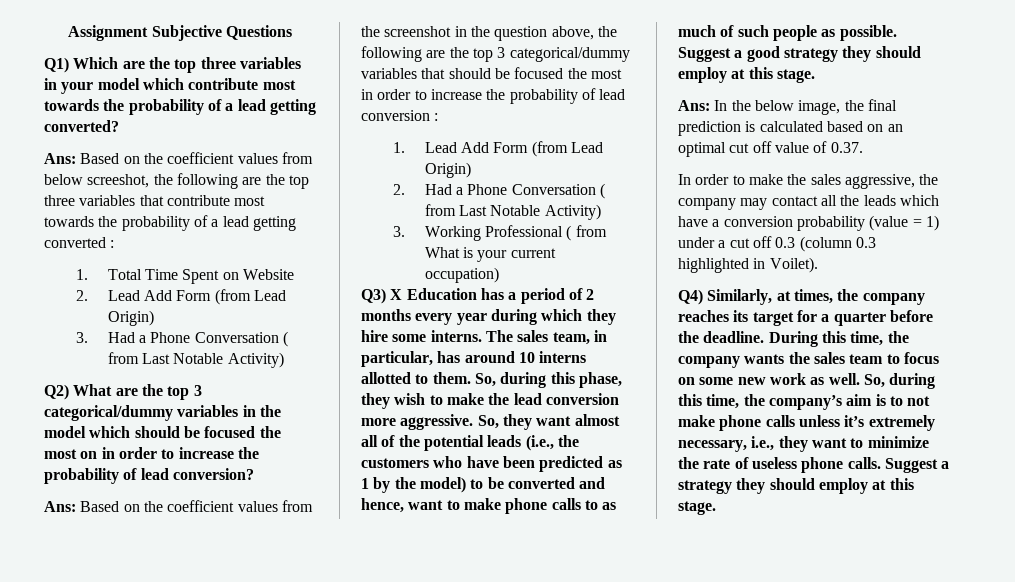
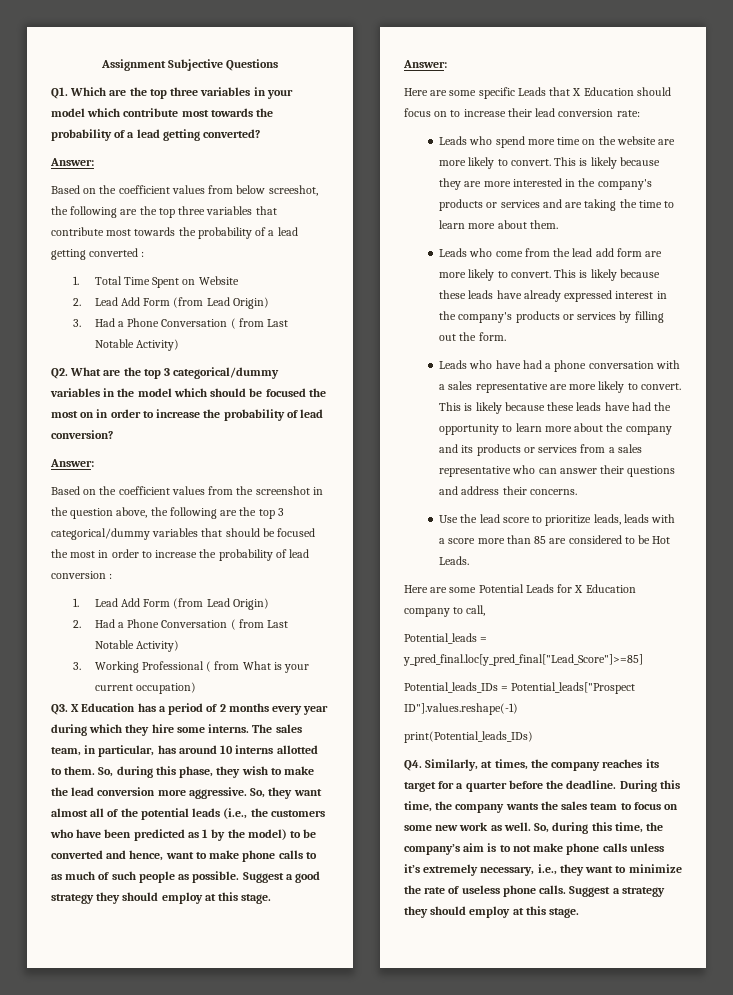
[44,57,69,73] Q1) -> [51,87,68,99] Q1.
[44,153,76,164] Ans: -> [50,158,94,166] Answer: //
[44,384,69,400] Q2) -> [51,368,68,379] Q2.
[44,501,76,512] Ans: -> [50,459,94,467] Answer: //
[361,288,386,304] Q3) -> [51,704,68,715] Q3.
[678,99,897,115] [678,121,903,136] [678,141,863,157] [678,174,939,189] [678,195,939,210] [678,215,939,231] [678,236,876,252] [678,257,818,273] [678,289,703,305] Ans: In the below image, the final prediction is calculated based on an optimal cut off value of 0.37. // In order to make the sales aggressive, the company may contact all the leads which have a conversion probability (value = 1) under a cut off 0.3 (column 0.3 highlighted in Voilet). // Q4) -> [403,60,447,68] [404,87,671,99] [404,108,640,117] [439,136,675,148] [439,157,660,169] [439,178,652,190] [439,199,674,211] [439,220,558,229] [439,248,662,257] [439,269,660,281] [439,290,667,302] [439,311,664,323] [439,332,506,341] [439,360,680,372] [439,381,681,393] [439,402,671,414] [439,423,672,435] [439,444,642,456] [439,465,676,477] [439,486,577,495] [439,514,675,526] [439,535,671,544] [439,556,470,565] [404,584,636,593] [404,605,486,617] [404,633,488,644] [403,654,643,666] [404,682,636,694] [404,703,518,715] [404,731,533,743] [404,760,422,771] Answer: // Here are some specific Leads that X Education should focus on to increase their lead conversion rate: // Leads who spend more time on the website are more likely to convert. This is likely because they are more interested in the company's products or services and are taking the time to learn more about them. // Leads who come from the lead add form are more likely to convert. This is likely because these leads have already expressed interest in the company's products or services by filling out the form. // Leads who have had a phone conversation with a sales representative are more likely to convert. This is likely because these leads have had the opportunity to learn more about the company and its products or services from a sales representative who can answer their questions and address their concerns. // Use the lead score to prioritize leads, leads with a score more than 85 are considered to be Hot Leads. // Here are some Potential Leads for X Education company to call, // Potential_leads = y_pred_final.loc[y_pred_final["Lead_Score"]>=85] // Potential_leads_IDs = Potential_leads["Prospect ID"].values.reshape(-1) // print(Potential_leads_IDs) // Q4.

